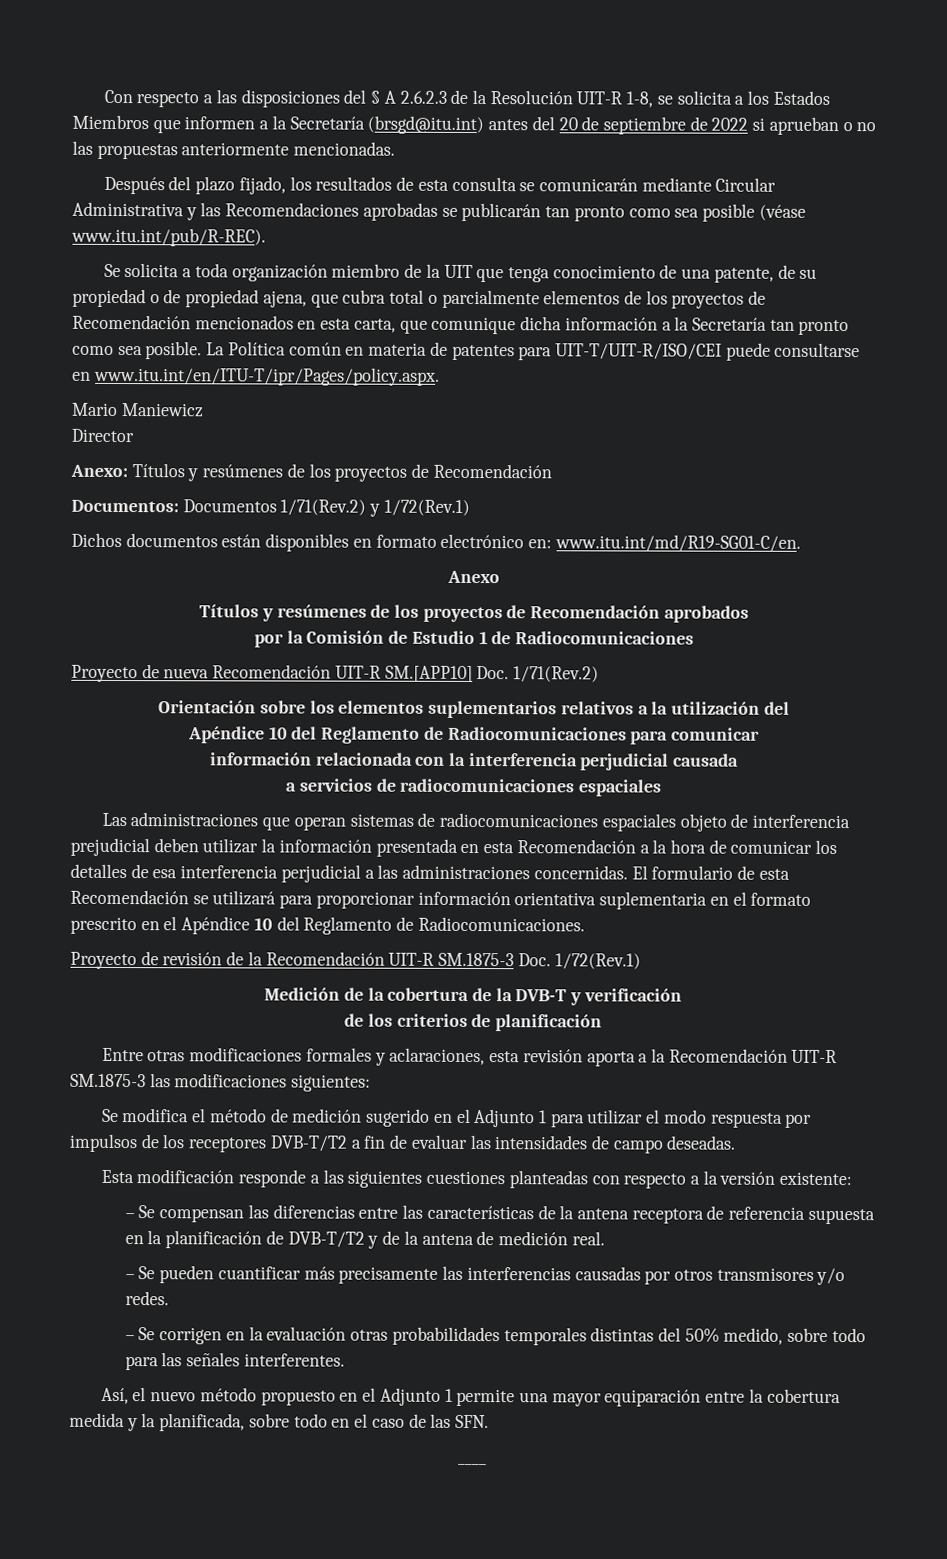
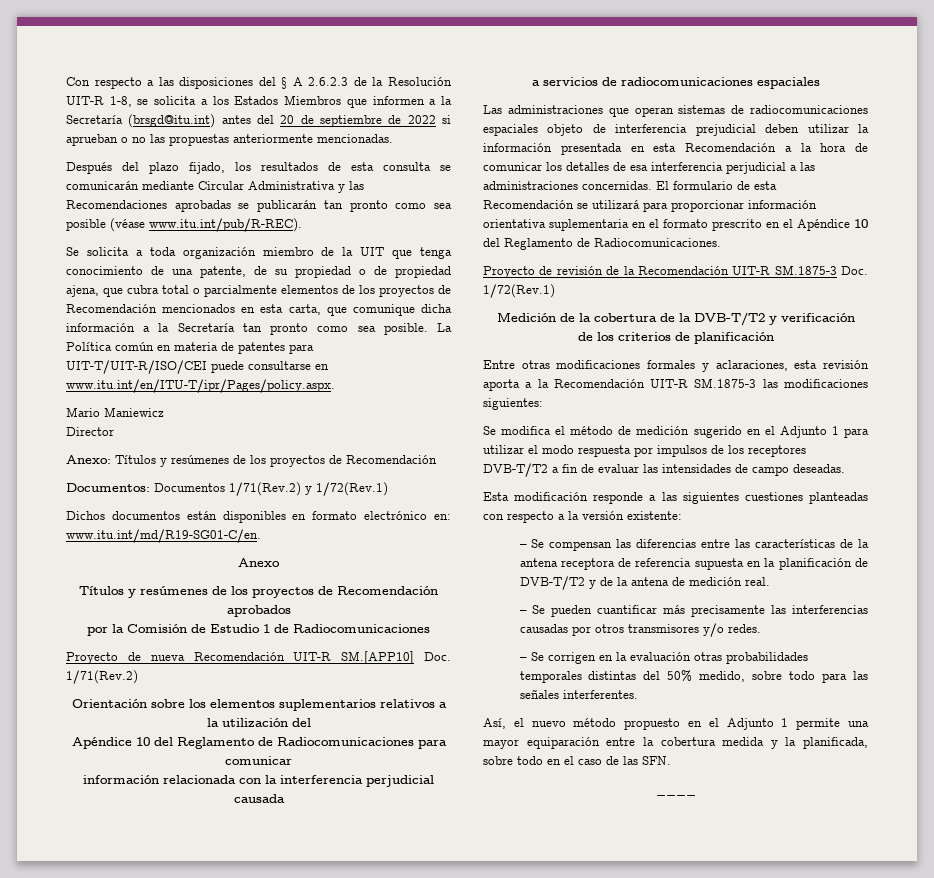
[515,989,568,1002] DVB-T -> [693,312,765,326] DVB-T/T2

